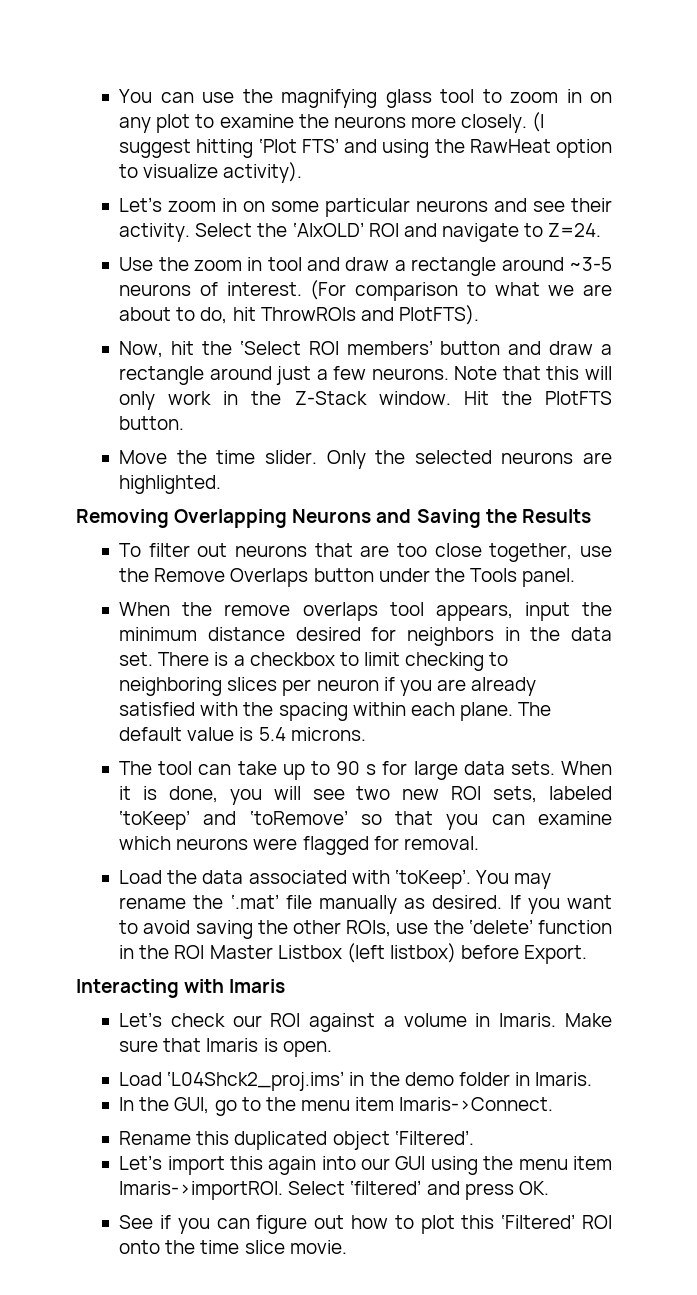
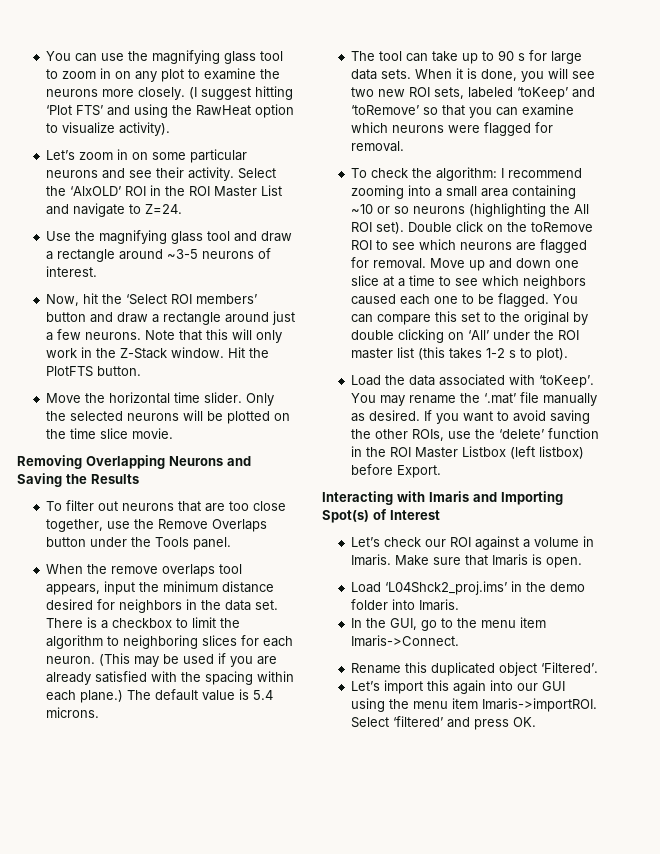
(399, 230) none -> [149,185,282,197] in the ROI Master List
[193,257,263,271] zoom in -> [98,230,203,244] magnifying glass
[310,280,612,301] [119,305,479,325] (For comparison to what we are about to do, hit ThrowROIs and PlotFTS). -> (97, 271) none
(207, 457) none -> [108,392,170,404] horizontal
[582,452,612,464] [119,475,222,494] are highlighted. -> [182,410,290,424] [45,428,173,439] will be plotted on the time slice movie.
[405,652,485,671] checking -> [219,618,240,628] [45,635,103,649] the algorithm
[282,679,379,696] per neuron -> [240,635,293,647] [45,653,214,667] for each neuron. (This may be used
[459,702,513,721] plane. -> [79,690,123,703] plane.)
(479, 843) none -> [350,167,582,181] [350,185,576,199] [350,203,589,217] [350,221,593,234] [350,239,587,253] [350,257,579,271] [350,275,586,289] [350,293,578,307] [350,311,588,325] [350,329,579,343] [350,347,568,361] // To check the algorithm: I recommend zooming into a small area containing ~10 or so neurons (highlighting the All ROI set). Double click on the toRemove ROI to see which neurons are flagged for removal. Move up and down one slice at a time to see which neighbors caused each one to be flagged. You can compare this set to the original by double clicking on ‘All’ under the ROI master list (this takes 1-2 s to plot).
(286, 986) none -> [473,491,563,505] [322,509,440,523] and Importing Spot(s) of Interest
[514,1072,530,1086] in -> [391,599,415,610] into
[119,1214,612,1234] [119,1240,347,1254] // See if you can figure out how to plot this ‘Filtered’ ROI onto the time slice movie. -> (536, 722) none

